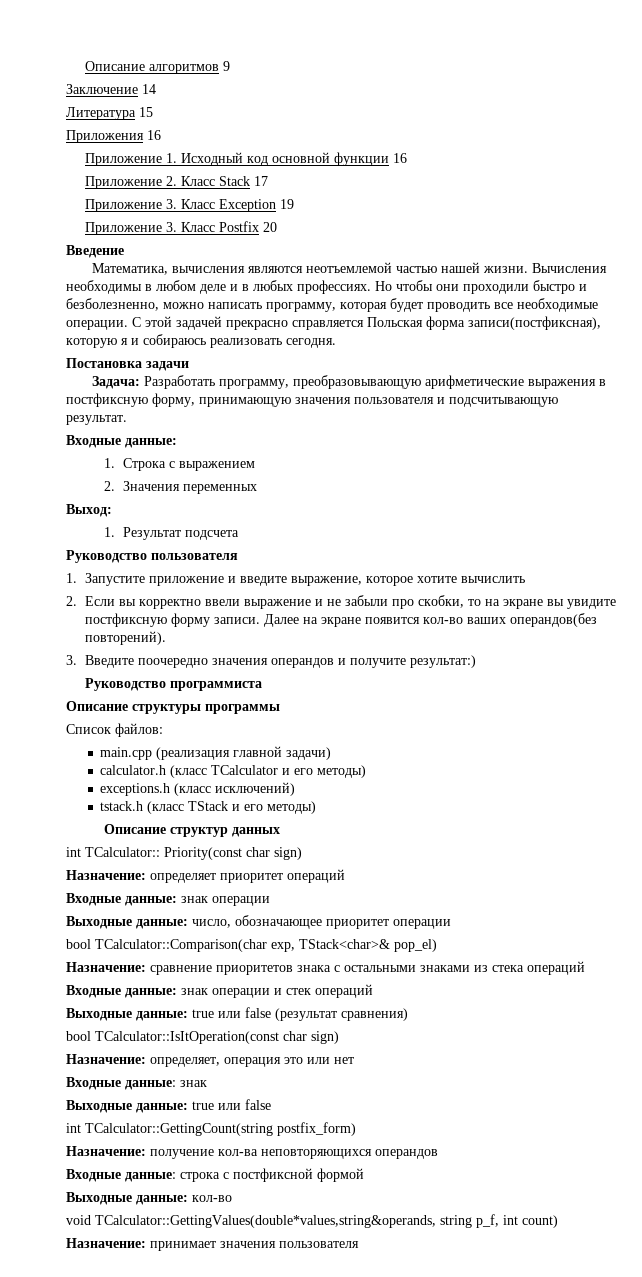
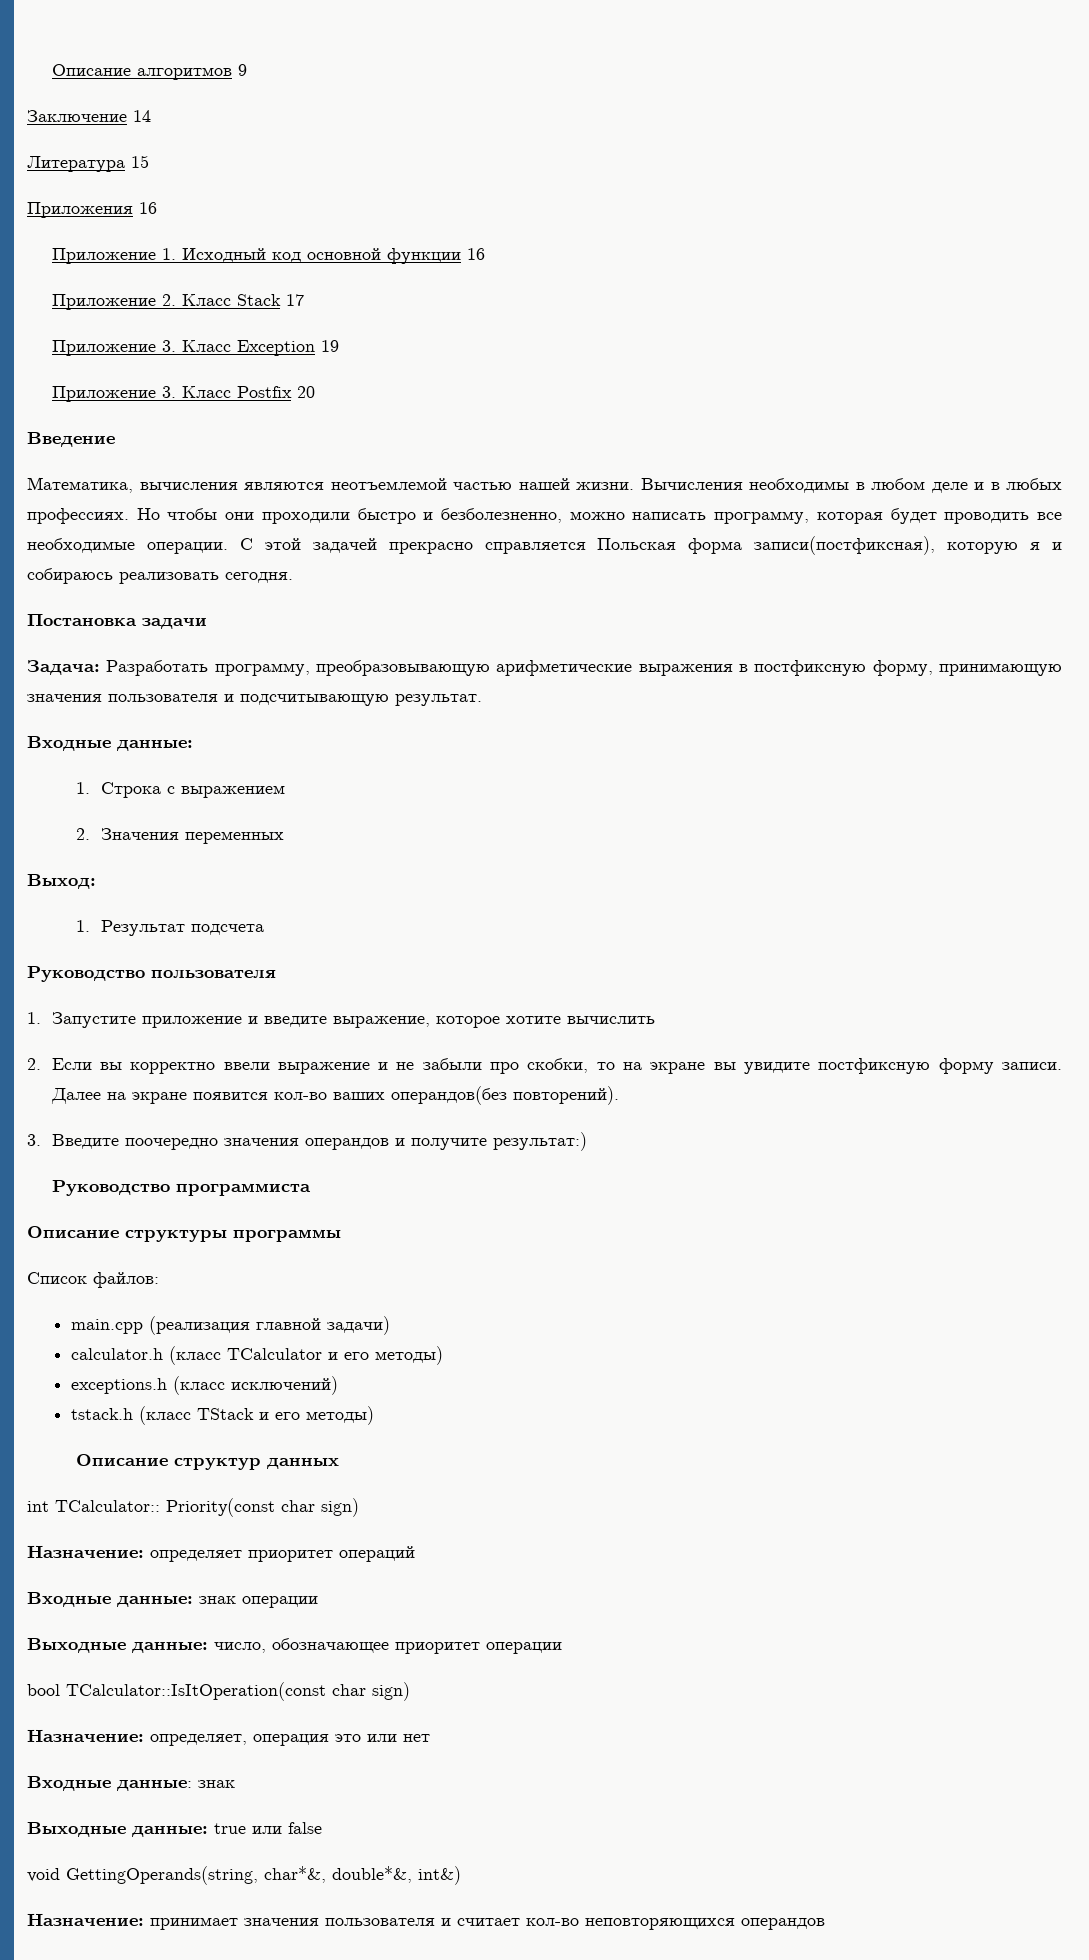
[66,939,437,952] [66,961,585,975] [66,984,373,998] [66,1007,408,1021] // bool TCalculator::Comparison(char exp, TStack<char>& pop_el) // Назначение: сравнение приоритетов знака с остальными знаками из стека операций // Входные данные: знак операции и стек операций // Выходные данные: true или false (результат сравнения) -> (562, 1648) none
[66,1122,356,1136] [66,1146,438,1159] [66,1168,364,1182] [66,1192,232,1205] [66,1214,558,1228] int TCalculator::GettingCount(string postfix_form) // Назначение: получение кол-ва неповторяющихся операндов // Входные данные: строка с постфиксной формой // Выходные данные: кол-во // void TCalculator::GettingValues(double*values,string&operands, string p_f, int count) -> [27,1866,461,1885] void GettingOperands(string, char*&, double*&, int&)
(359, 1244) none -> [441,1918,825,1930] и считает кол-во неповторяющихся операндов

